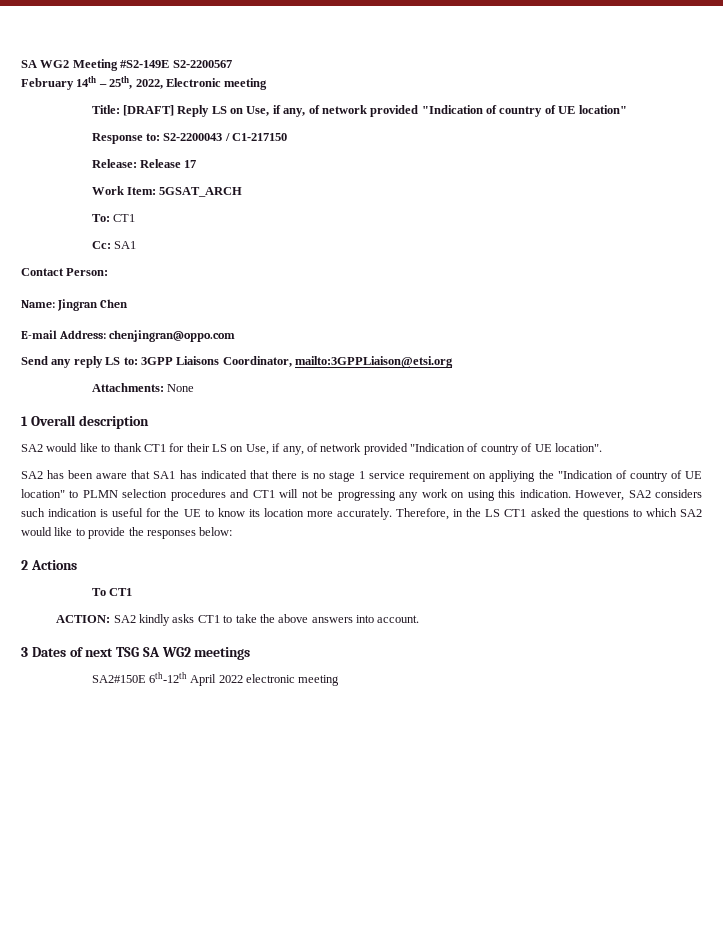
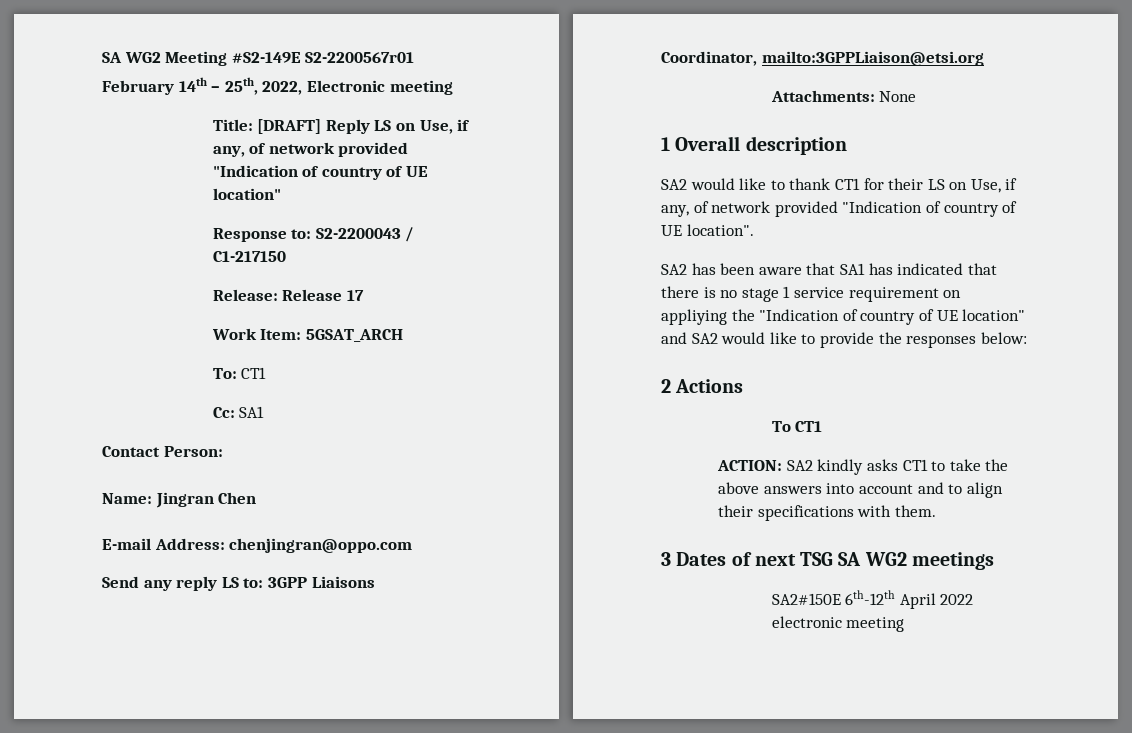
[172,60,232,68] S2-2200567 -> [305,52,415,63] S2-2200567r01
[69,489,703,501] [21,508,677,520] to PLMN selection procedures and CT1 will not be progressing any work on using this indication. However, SA2 considers such indication is useful for the UE to know its location more accurately. Therefore, in the LS CT1 asked the questions to which -> [661,332,687,344] and
[377,615,420,623] account. -> [859,482,1003,498] [718,505,937,521] account and to align their specifications with them.

